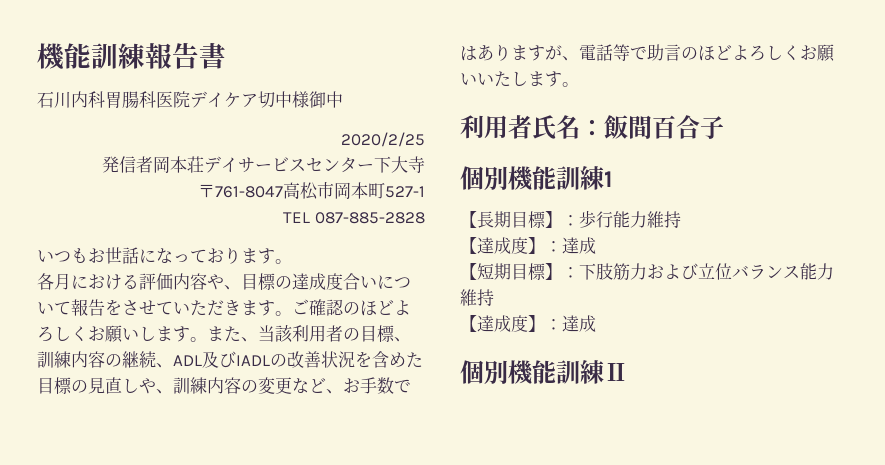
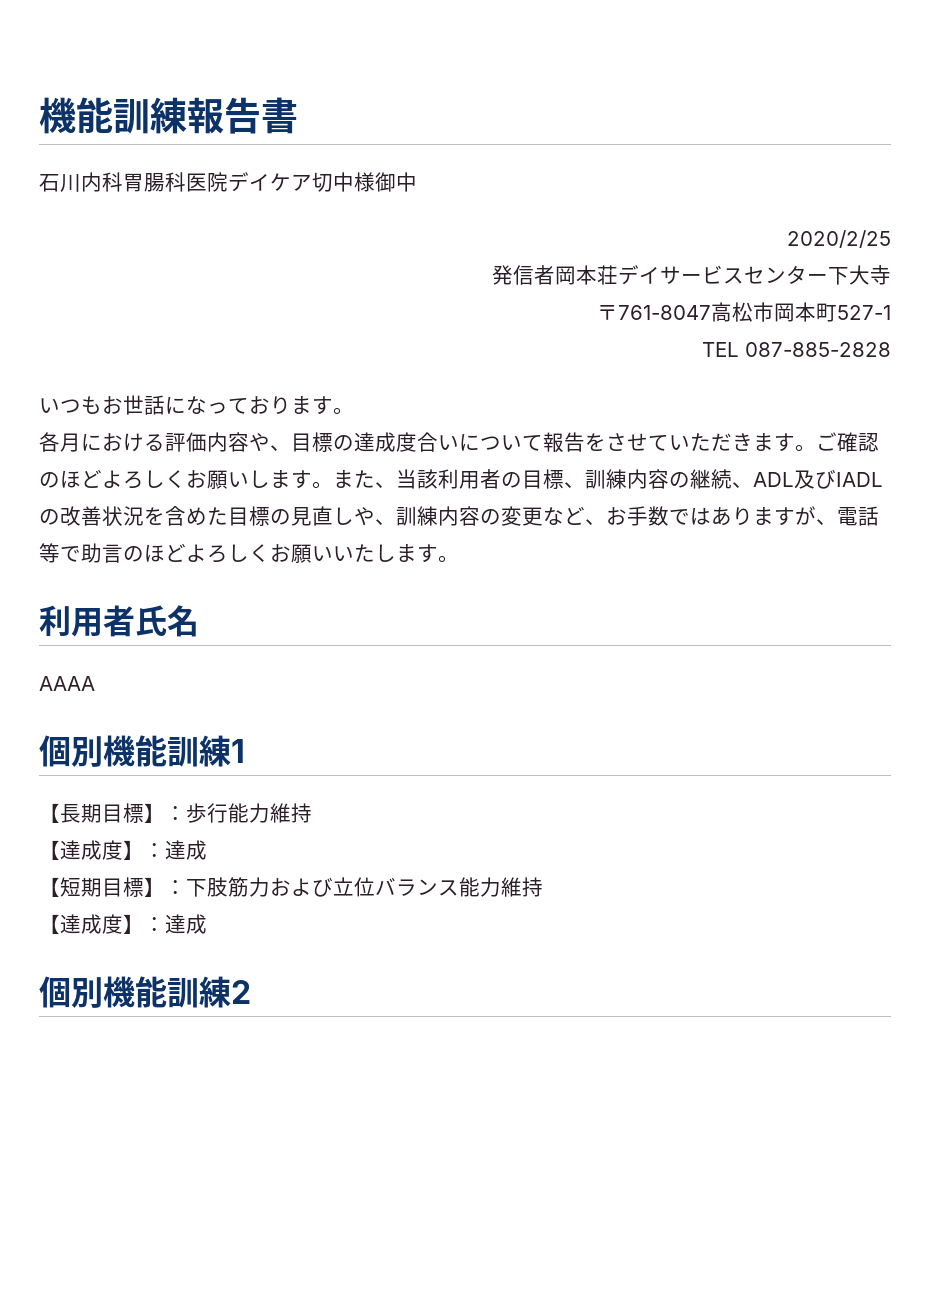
[580,115,724,139] ：飯間百合子 -> [39,676,95,691] // AAAA
[604,363,628,381] Ⅱ -> [231,980,251,1004] 2

